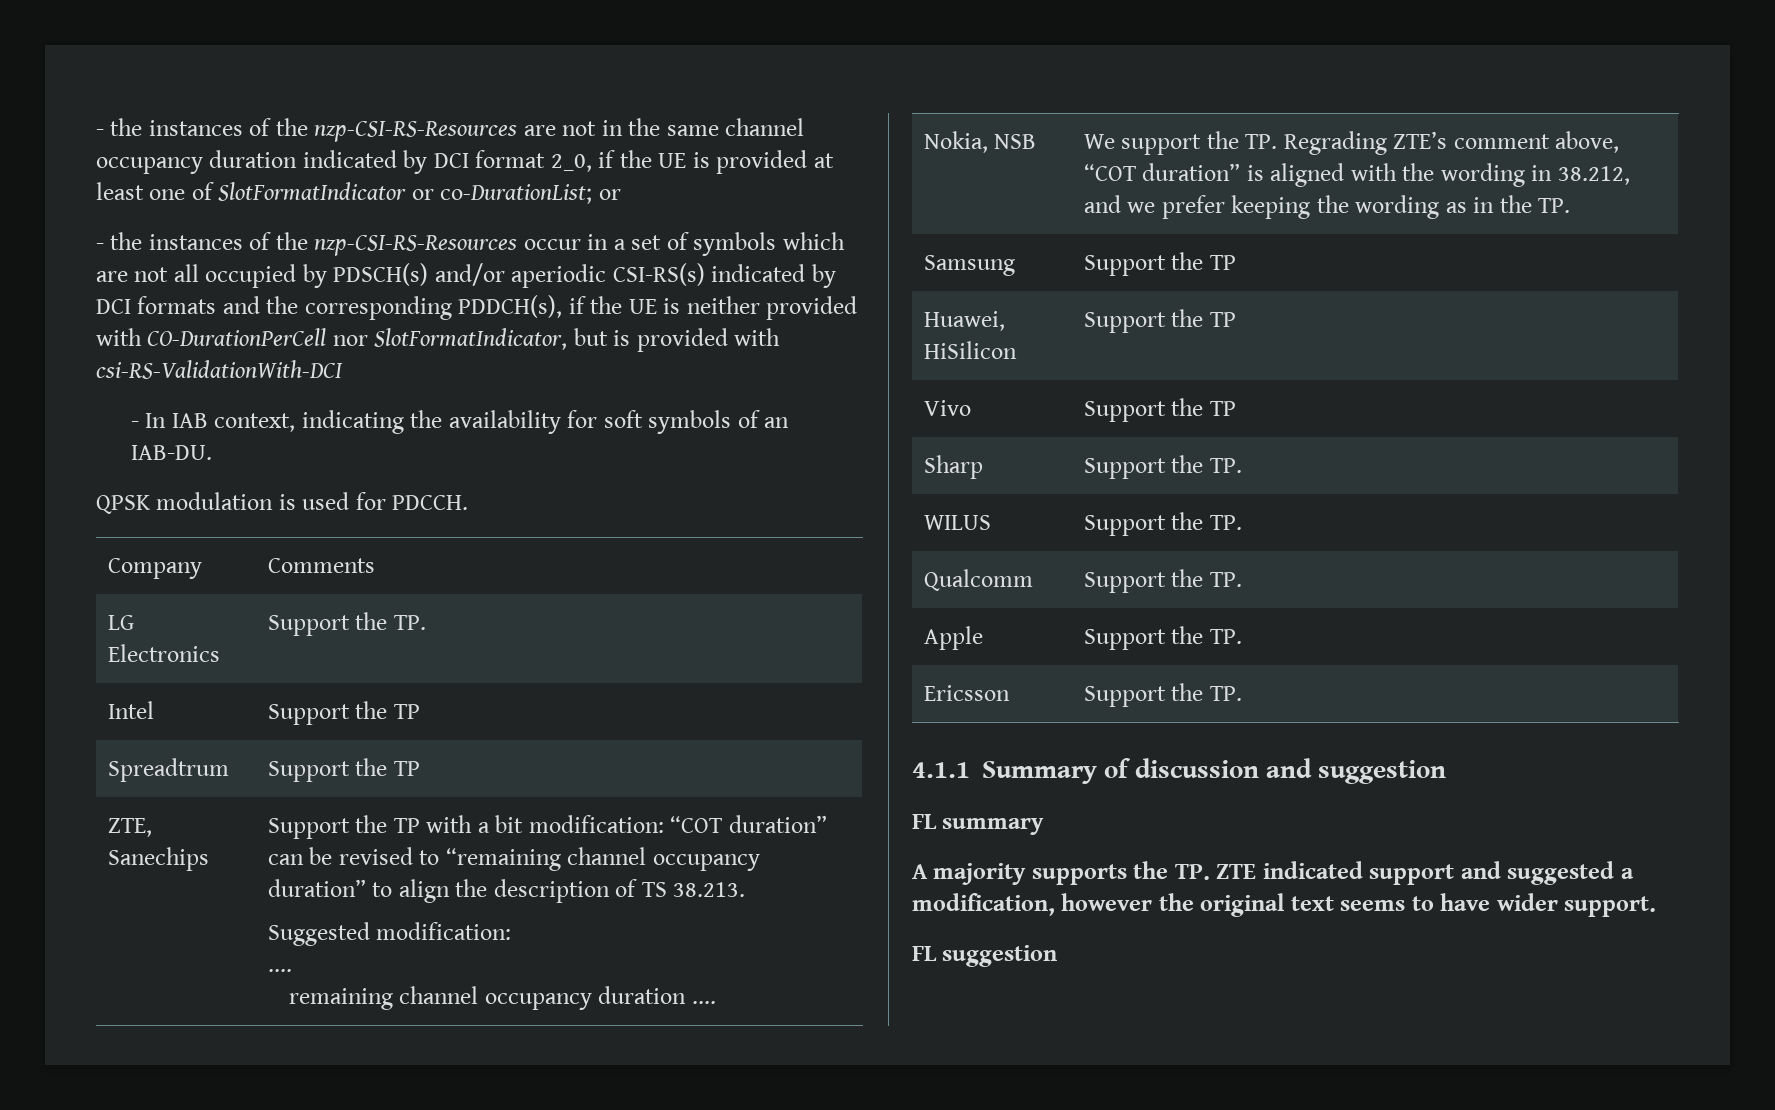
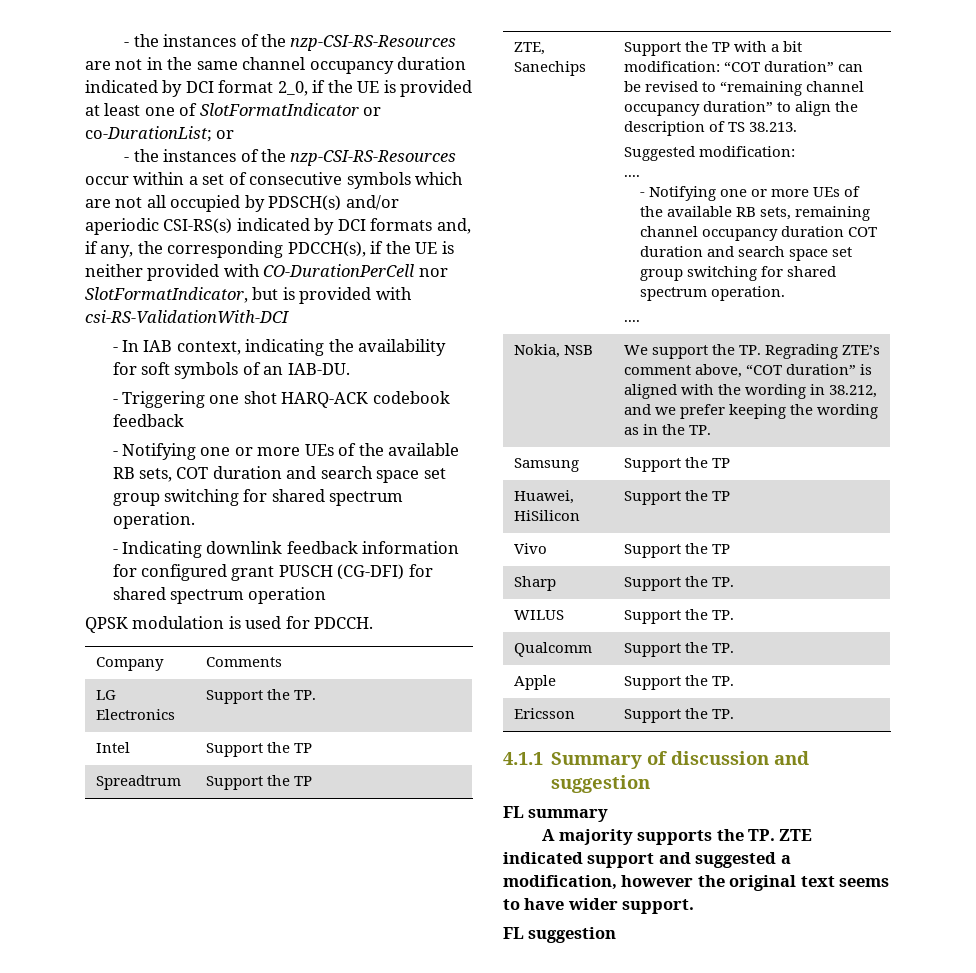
[587,234,609,250] in -> [133,172,185,185] within
(689, 241) none -> [249,172,343,185] consecutive
[222,296,260,314] and -> [436,218,471,234] [85,241,134,258] and, if any,
[458,295,563,318] PDDCH(s), -> [287,241,366,257] PDCCH(s),
(212, 452) none -> [112,391,450,408] [112,414,184,427] [112,443,460,460] [112,466,446,483] [112,489,404,506] [112,512,195,529] [112,541,460,558] [112,564,433,581] [112,587,327,604] // - Triggering one shot HARQ-ACK codebook feedback // - Notifying one or more UEs of the available RB sets, COT duration and search space set group switching for shared spectrum operation. // - Indicating downlink feedback information for configured grant PUSCH (CG-DFI) for shared spectrum operation
[288,986,687,1010] remaining channel occupancy duration -> [640,186,861,201] [640,206,871,221] [640,226,878,241] [640,246,853,261] [640,266,837,281] [640,286,786,301] - Notifying one or more UEs of the available RB sets, remaining channel occupancy duration COT duration and search space set group switching for shared spectrum operation. //

